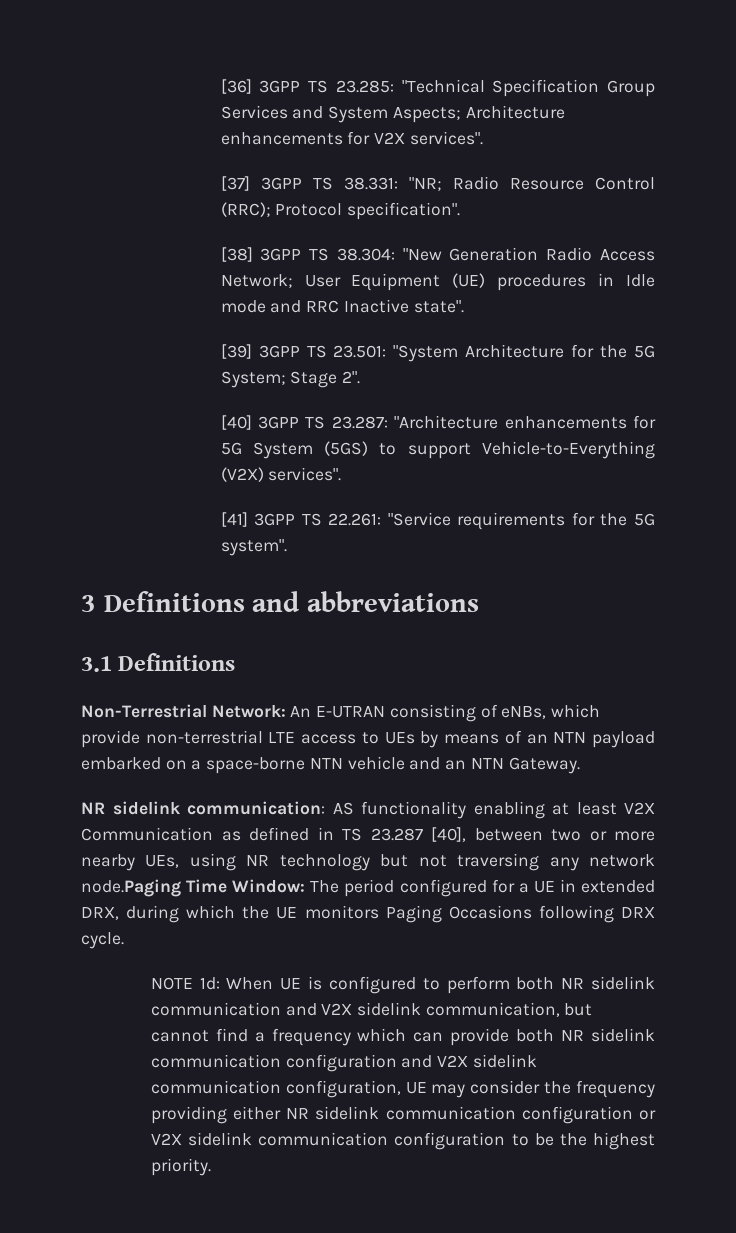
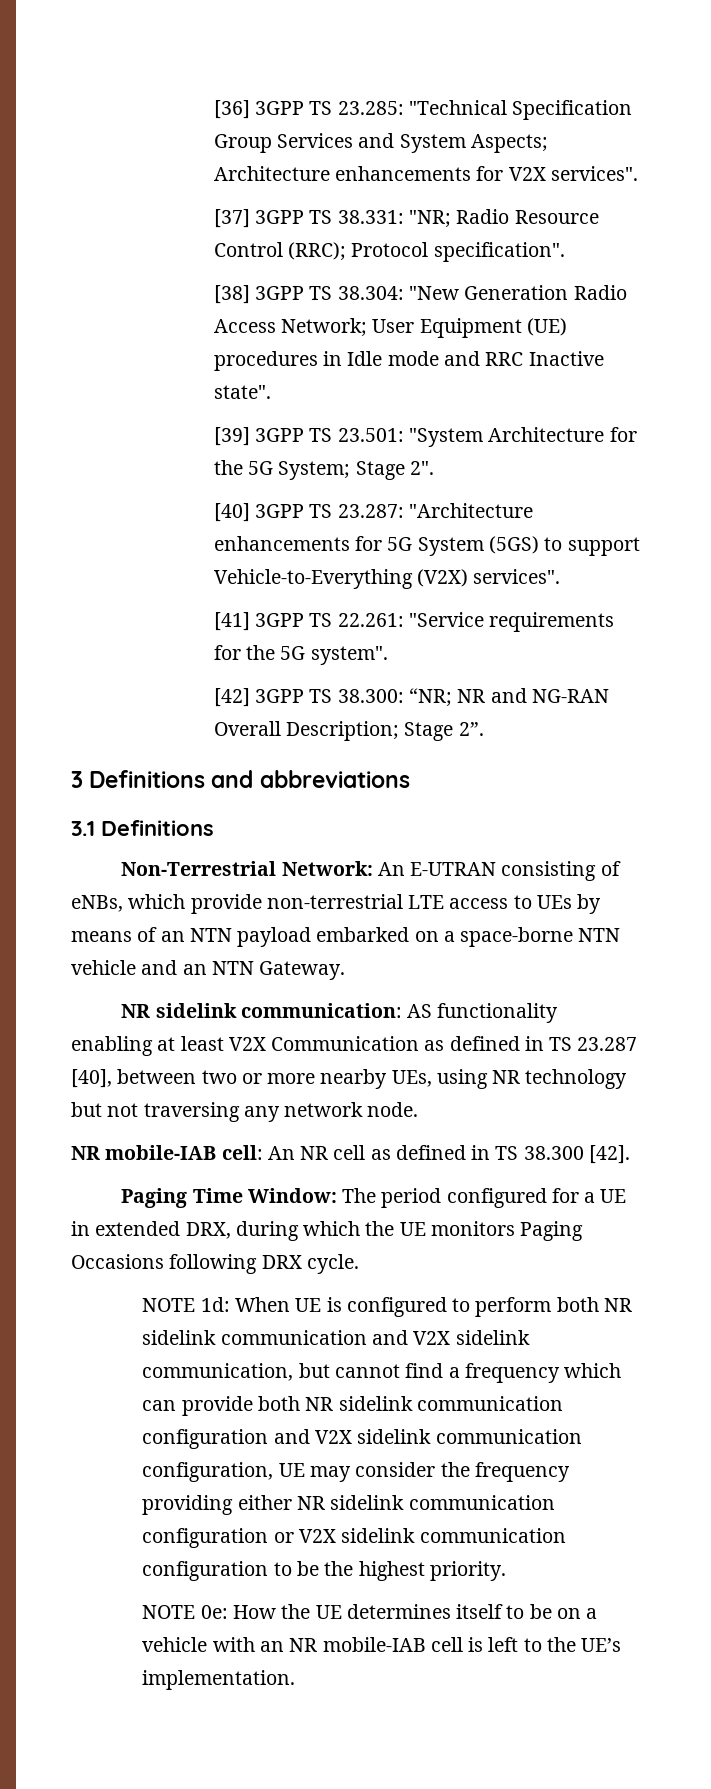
(287, 547) none -> [213,688,609,707] [213,721,484,741] // [42] 3GPP TS 38.300: “NR; NR and NG-RAN Overall Description; Stage 2”.
[81,879,181,897] node.Paging -> [367,1102,419,1117] [71,1145,630,1164] [121,1188,188,1208] node. // NR mobile-IAB cell: An NR cell as defined in TS 38.300 [42]. // Paging
(211, 1167) none -> [142,1604,598,1619] [142,1637,622,1652] [142,1670,296,1690] // NOTE 0e: How the UE determines itself to be on a vehicle with an NR mobile-IAB cell is left to the UE’s implementation.

